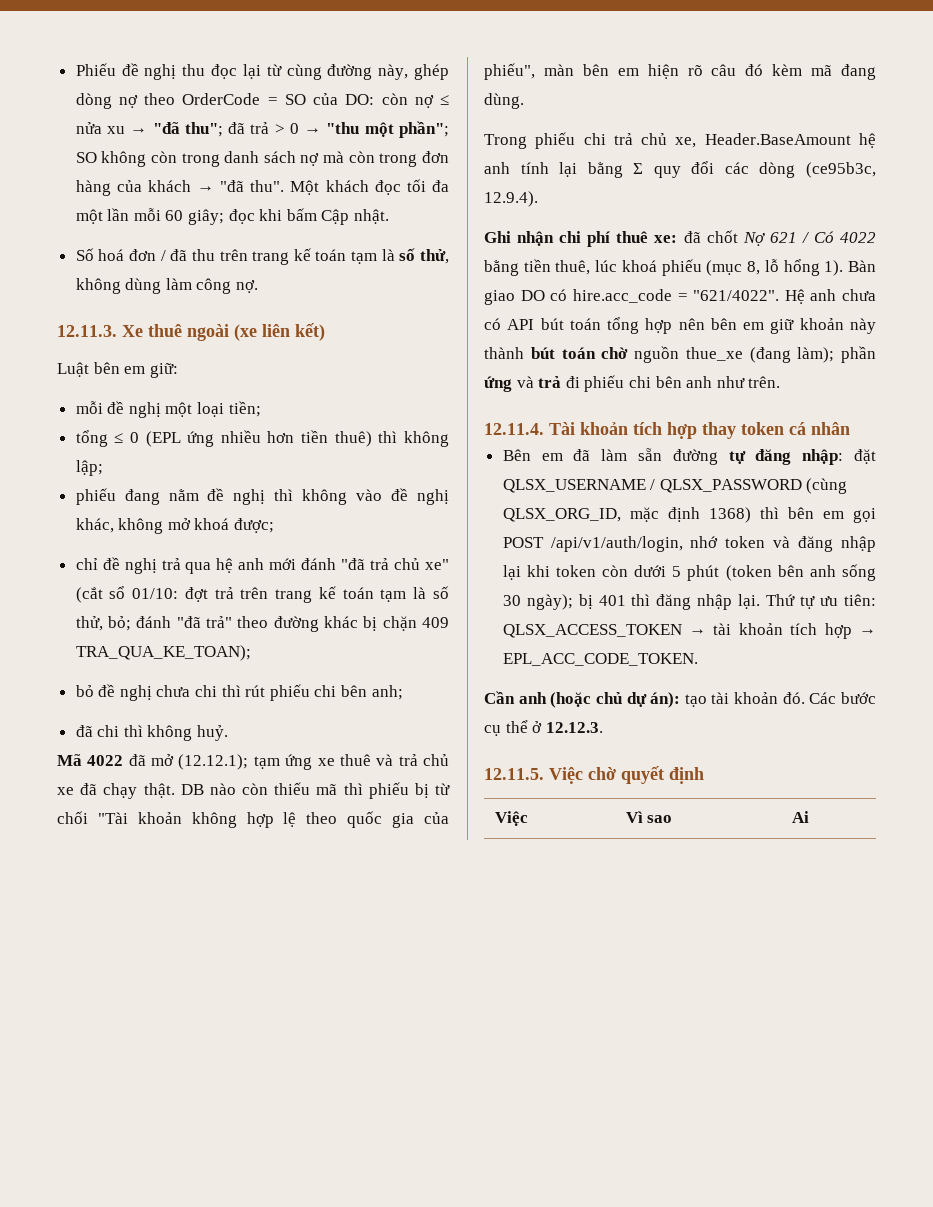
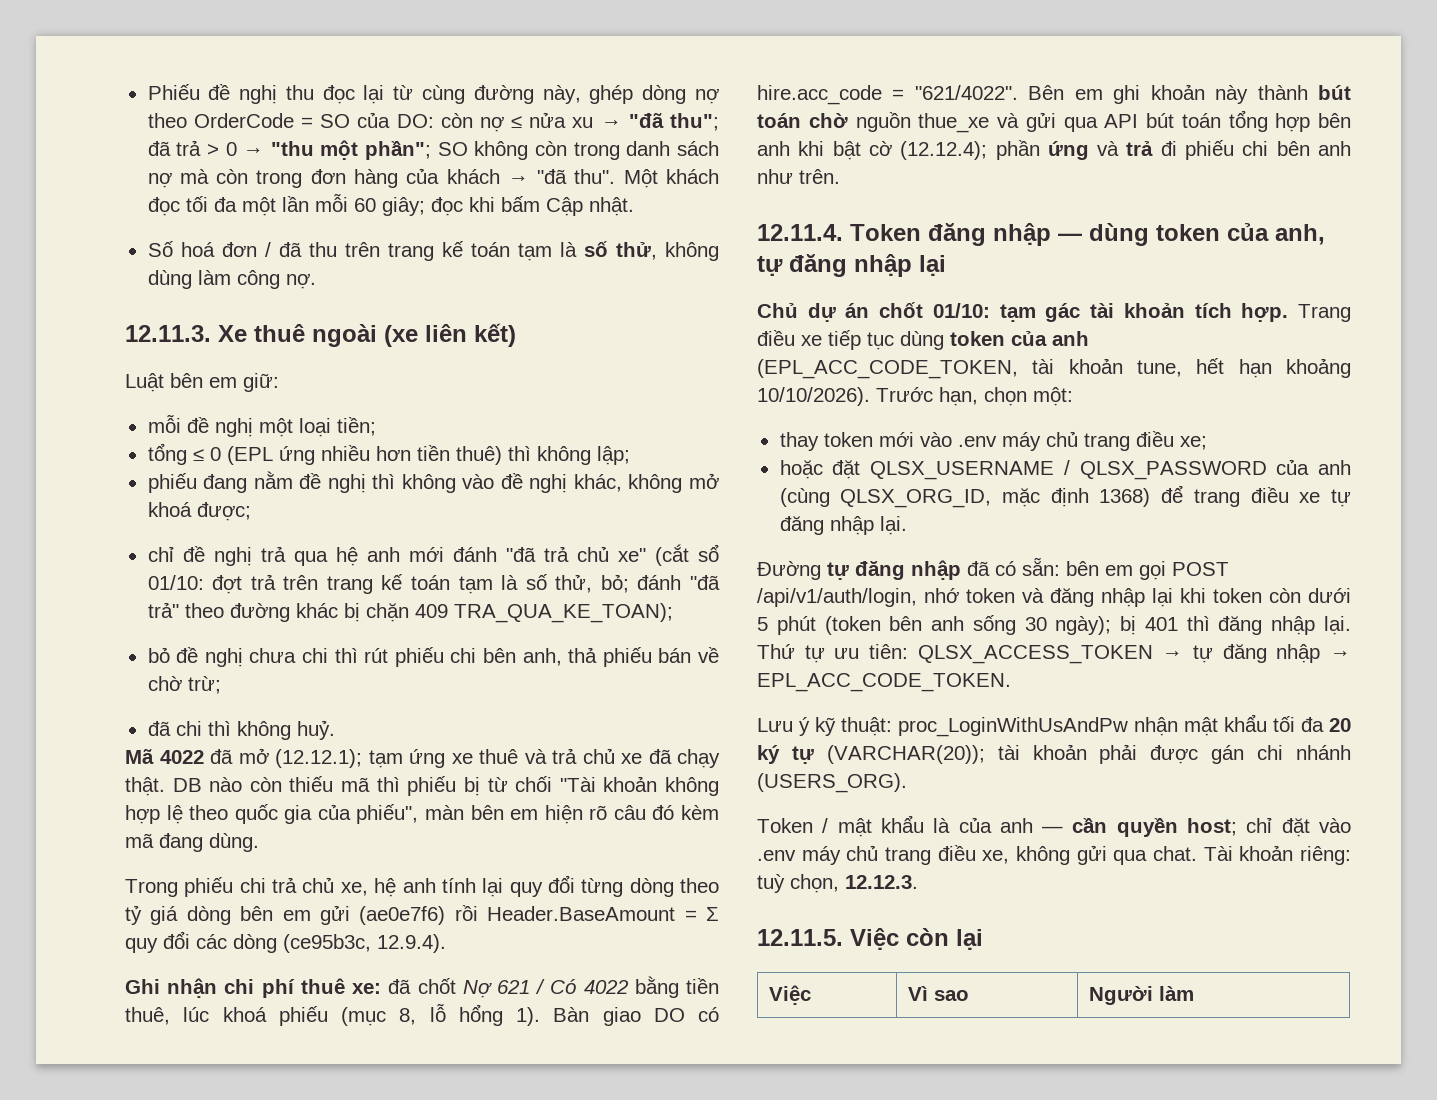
[371,685,403,700] anh; -> [522,647,720,667] [147,676,221,694] anh, thả phiếu bán về chờ trừ;
[704,133,851,145] Header.BaseAmount -> (368, 889) none
[587,162,623,178] bằng -> [509,875,719,897] [125,905,697,925] quy đổi từng dòng theo tỷ giá dòng bên em gửi (ae0e7f6) rồi Header.BaseAmount =
[784,289,876,304] [484,317,795,334] Hệ anh chưa có API bút toán tổng hợp nên bên em giữ -> [1028,85,1141,104] Bên em ghi
[749,347,835,363] (đang làm); -> [997,110,1351,132] [757,141,988,160] và gửi qua API bút toán tổng hợp bên anh khi bật cờ (12.12.4);
[549,422,850,439] [502,448,844,465] Tài khoản tích hợp thay token cá nhân // Bên em đã làm sẵn đường tự đăng nhập: -> [850,223,1325,246] [757,254,946,277] [757,302,1351,322] [757,330,1089,350] [757,358,1351,379] [757,387,1073,406] [779,431,1207,451] [779,460,823,479] Token đăng nhập — dùng token của anh, tự đăng nhập lại // Chủ dự án chốt 01/10: tạm gác tài khoản tích hợp. Trang điều xe tiếp tục dùng token của anh (EPL_ACC_CODE_TOKEN, tài khoản tune, hết hạn khoảng 10/10/2026). Trước hạn, chọn một: // thay token mới vào .env máy chủ trang điều xe; // hoặc
(802, 486) none -> [1276,459,1351,475] của anh
[759,507,779,519] thì -> [1161,485,1352,507] [779,516,907,535] [757,557,1060,580] để trang điều xe tự đăng nhập lại. // Đường tự đăng nhập đã có sẵn:
[713,623,876,639] [502,653,698,666] [484,691,876,708] [484,720,543,736] tài khoản tích hợp → EPL_ACC_CODE_TOKEN. // Cần anh (hoặc chủ dự án): tạo tài khoản đó. Các bước cụ thể ở -> [1193,644,1351,663] [757,673,1011,692] [757,714,1351,737] [757,744,1351,764] [757,773,907,793] [757,815,1351,837] [757,845,1351,865] [757,874,839,893] tự đăng nhập → EPL_ACC_CODE_TOKEN. // Lưu ý kỹ thuật: proc_LoginWithUsAndPw nhận mật khẩu tối đa 20 ký tự (VARCHAR(20)); tài khoản phải được gán chi nhánh (USERS_ORG). // Token / mật khẩu là của anh — cần quyền host; chỉ đặt vào .env máy chủ trang điều xe, không gửi qua chat. Tài khoản riêng: tuỳ chọn,
[588,766,704,784] chờ quyết định -> [906,928,983,950] còn lại
[791,811,809,823] Ai -> [1089,986,1195,1005] Người làm

